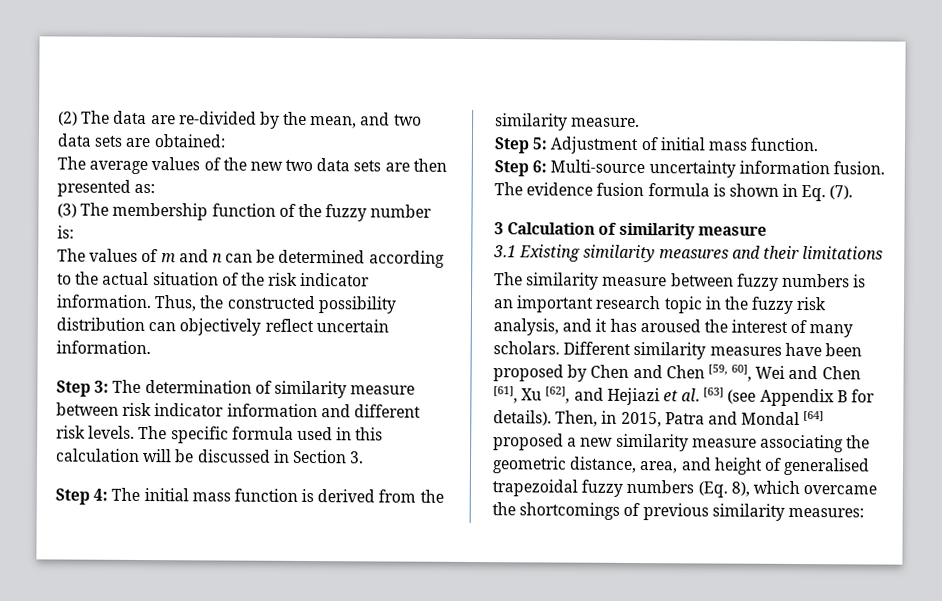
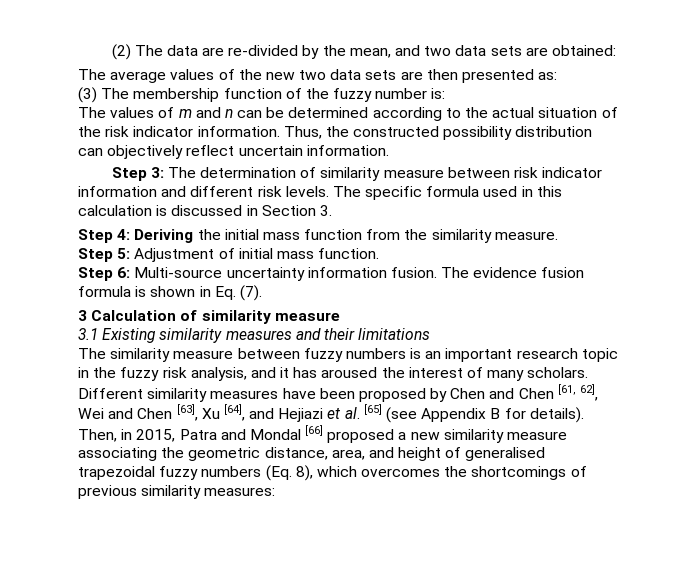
[143,448,195,463] will be -> [156,205,168,216] is
[111,487,141,501] The -> [134,229,221,243] Deriving the
[301,488,376,503] is derived -> (363, 234) none
[707,364,753,382] [59, 60], -> [557,384,599,401] [61, 62],
[493,386,571,404] [61], Xu [62], -> [176,404,245,421] [63], Xu [64],
[703,387,725,398] [63] -> [363,404,382,415] [65]
[803,411,825,422] [64] -> [305,425,324,436] [66]
[803,485,878,495] overcame -> [361,468,441,477] overcomes

